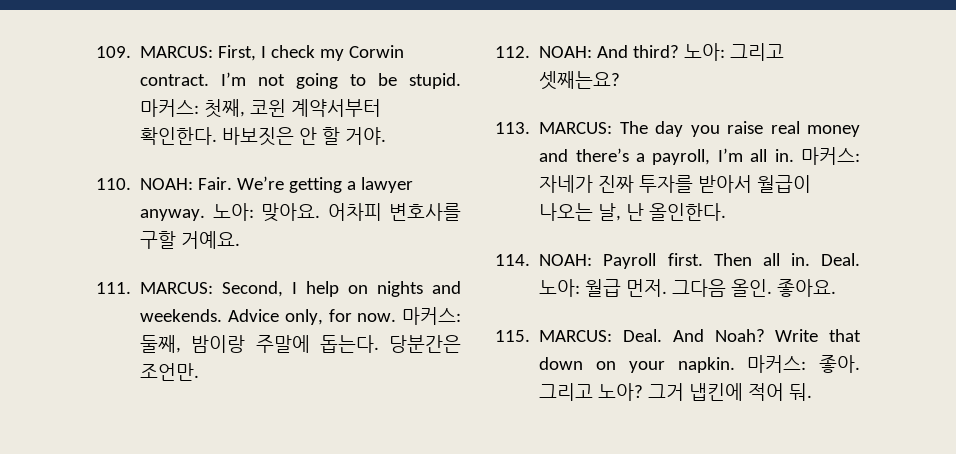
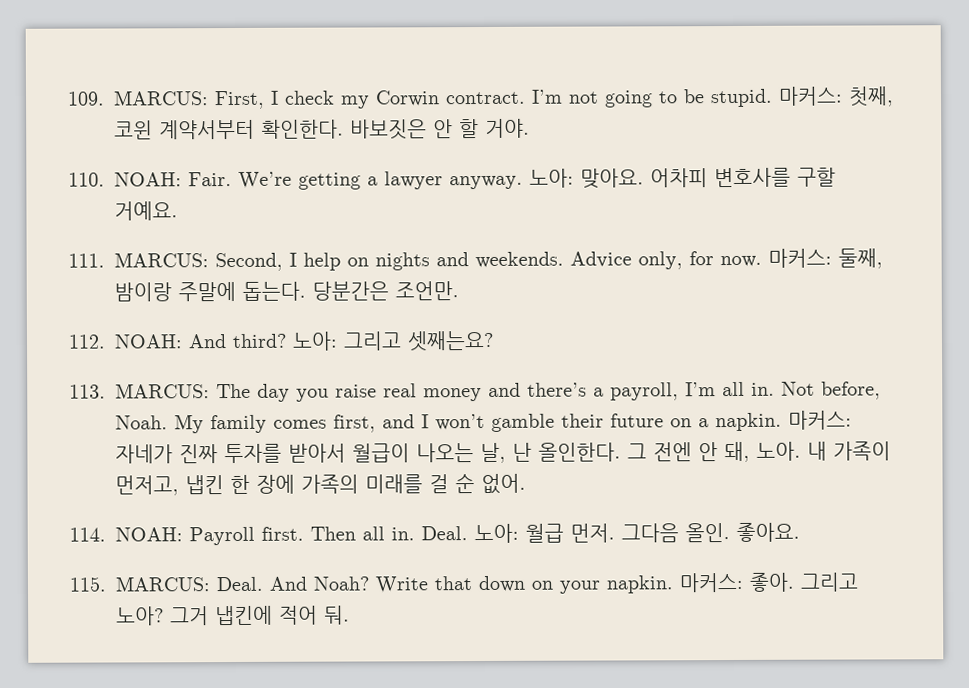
(794, 155) none -> [781,381,881,400] [115,412,782,434] Not before, Noah. My family comes first, and I won’t gamble their future on a napkin.
(727, 212) none -> [627,441,891,463] [115,473,526,496] 그 전엔 안 돼, 노아. 내 가족이 먼저고, 냅킨 한 장에 가족의 미래를 걸 순 없어.

